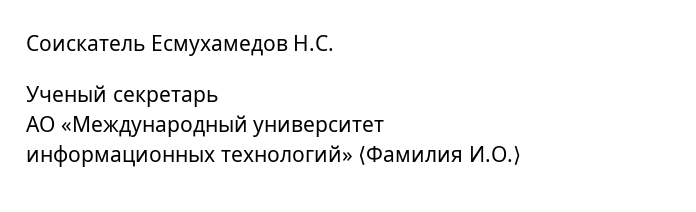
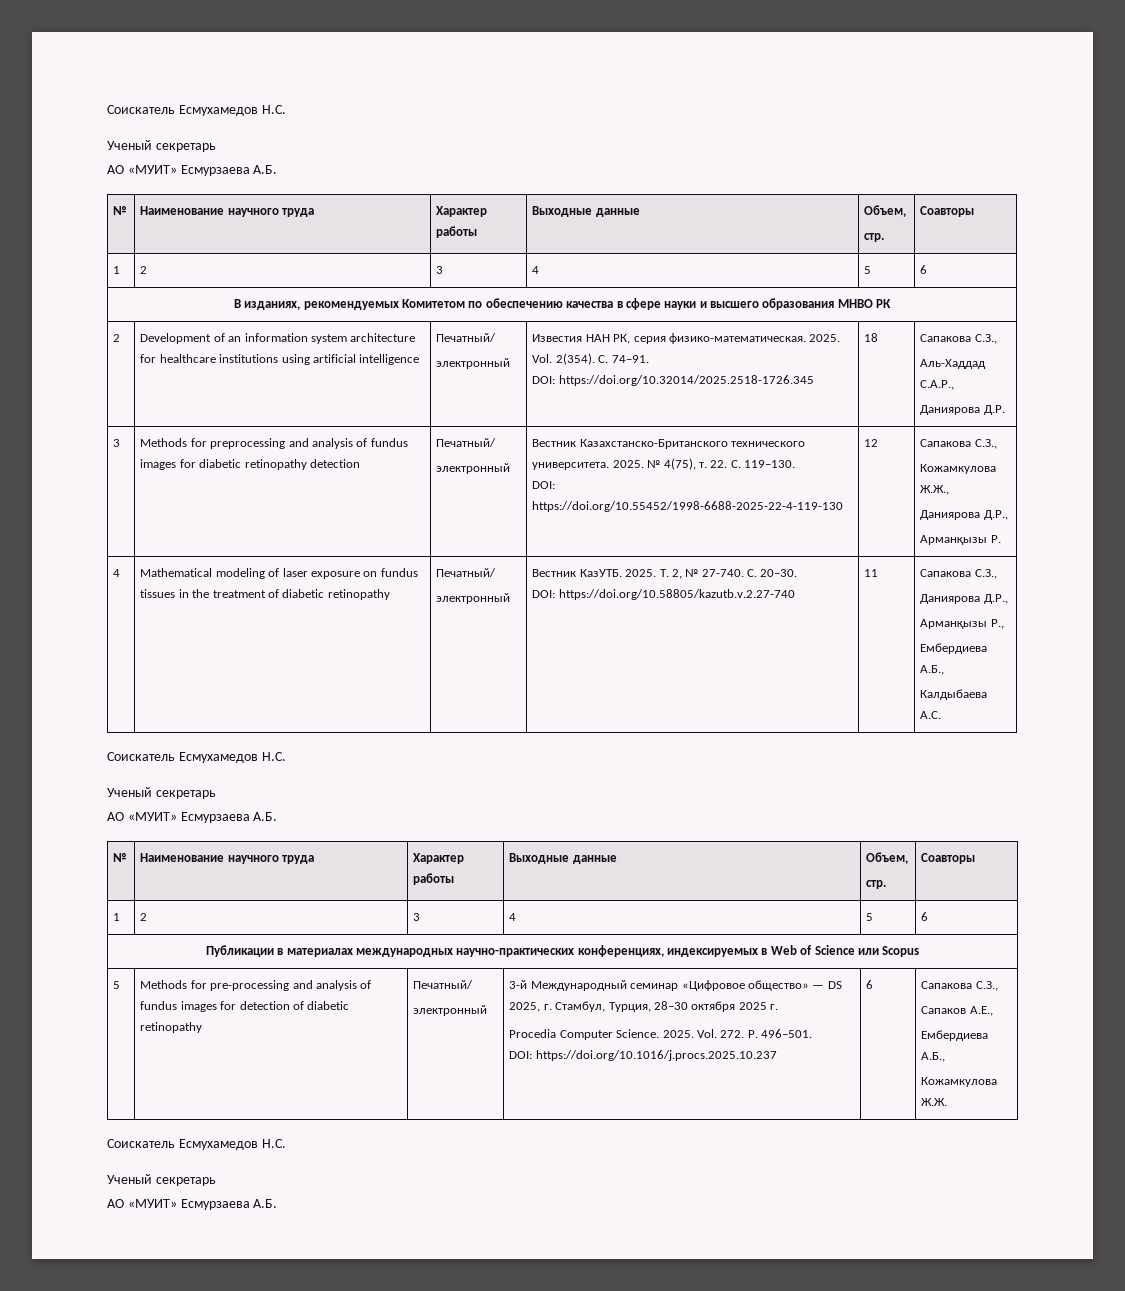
[26,35,335,56] [26,85,218,107] [26,115,385,137] [26,145,522,167] Соискатель Есмухамедов Н.С. // Ученый секретарь // АО «Международный университет // информационных технологий» ⟨Фамилия И.О.⟩ -> [107,105,286,116] [107,140,216,152] [107,165,278,176] [113,206,128,215] [140,206,315,217] [436,206,488,217] [436,226,478,238] [532,206,640,217] [864,205,907,217] [864,233,885,242] [920,206,975,217] [113,266,121,274] [140,266,148,274] [436,266,444,274] [532,266,540,274] [864,266,872,274] [920,265,928,274] [233,298,892,310] [113,334,121,342] [140,333,416,344] [140,354,420,365] [436,333,497,342] [436,358,511,369] [532,333,841,344] [532,353,649,365] [532,375,814,386] [864,333,879,342] [920,334,997,344] [920,359,987,369] [920,380,955,390] [920,405,1005,415] [113,439,121,447] [140,438,408,449] [140,459,360,470] [436,438,497,447] [436,463,511,474] [532,439,806,449] [532,458,795,470] [532,481,556,489] [532,501,844,512] [864,439,879,447] [920,439,997,449] [920,464,997,474] [920,485,950,495] [920,510,1008,520] [920,535,1001,545] [113,569,121,577] [140,568,418,579] [140,589,390,600] [436,568,497,577] [436,593,511,604] [532,569,798,579] [532,589,795,600] [864,569,879,577] [920,569,997,579] [920,594,1008,604] [920,619,1004,629] [920,643,988,654] [920,665,945,675] [920,689,988,700] [920,711,942,719] [107,752,286,763] [107,787,216,799] [107,812,278,823] [113,853,128,862] [140,853,315,864] [413,853,465,864] [413,873,455,885] [509,853,617,864] [866,852,909,864] [866,880,887,889] [921,853,976,864] [113,913,121,921] [140,913,148,921] [413,913,421,921] [509,913,517,921] [866,913,874,921] [921,912,929,921] [205,945,920,957] [113,981,121,989] [140,980,372,991] [140,1001,350,1012] [140,1022,203,1033] [413,980,474,989] [413,1005,488,1016] [509,980,842,991] [509,1001,778,1012] [509,1029,812,1040] [509,1050,777,1061] [866,980,874,989] [921,981,998,991] [921,1006,993,1016] [921,1030,989,1041] [921,1052,946,1062] [921,1077,998,1087] [921,1098,948,1106] [107,1139,286,1150] [107,1174,216,1186] [107,1199,278,1210] Соискатель Есмухамедов Н.С. // Ученый секретарь // АО «МУИТ» Есмурзаева А.Б. // № | Наименование научного труда | Характер работы | Выходные данные | Объем, // стр. | Соавторы // 1 | 2 | 3 | 4 | 5 | 6 // В изданиях, рекомендуемых Комитетом по обеспечению качества в сфере науки и высшего образования МНВО РК // 2 | Development of an information system architecture for healthcare institutions using artificial intelligence | Печатный/ // электронный | Известия НАН РК, серия физико-математическая. 2025. Vol. 2(354). С. 74–91. // DOI: https://doi.org/10.32014/2025.2518-1726.345 | 18 | Сапакова С.З., // Аль-Хаддад С.А.Р., // Даниярова Д.Р. // 3 | Methods for preprocessing and analysis of fundus images for diabetic retinopathy detection | Печатный/ // электронный | Вестник Казахстанско-Британского технического университета. 2025. № 4(75), т. 22. С. 119–130. // DOI: https://doi.org/10.55452/1998-6688-2025-22-4-119-130 | 12 | Сапакова С.З., // Кожамкулова Ж.Ж., // Даниярова Д.Р., // Арманқызы Р. // 4 | Mathematical modeling of laser exposure on fundus tissues in the treatment of diabetic retinopathy | Печатный/ // электронный | Вестник КазУТБ. 2025. Т. 2, № 27-740. С. 20–30. // DOI: https://doi.org/10.58805/kazutb.v.2.27-740 | 11 | Сапакова С.З., // Даниярова Д.Р., // Арманқызы Р., // Ембердиева А.Б., // Калдыбаева А.С. // Соискатель Есмухамедов Н.С. // Ученый секретарь // АО «МУИТ» Есмурзаева А.Б. // № | Наименование научного труда | Характер работы | Выходные данные | Объем, // стр. | Соавторы // 1 | 2 | 3 | 4 | 5 | 6 // Публикации в материалах международных научно-практических конференциях, индексируемых в Web of Science или Scopus // 5 | Methods for pre-processing and analysis of fundus images for detection of diabetic retinopathy | Печатный/ // электронный | 3-й Международный семинар «Цифровое общество» — DS 2025, г. Стамбул, Турция, 28–30 октября 2025 г. // Procedia Computer Science. 2025. Vol. 272. P. 496–501. // DOI: https://doi.org/10.1016/j.procs.2025.10.237 | 6 | Сапакова С.З., // Сапаков А.Е., // Ембердиева А.Б., // Кожамкулова Ж.Ж. // Соискатель Есмухамедов Н.С. // Ученый секретарь // АО «МУИТ» Есмурзаева А.Б.

